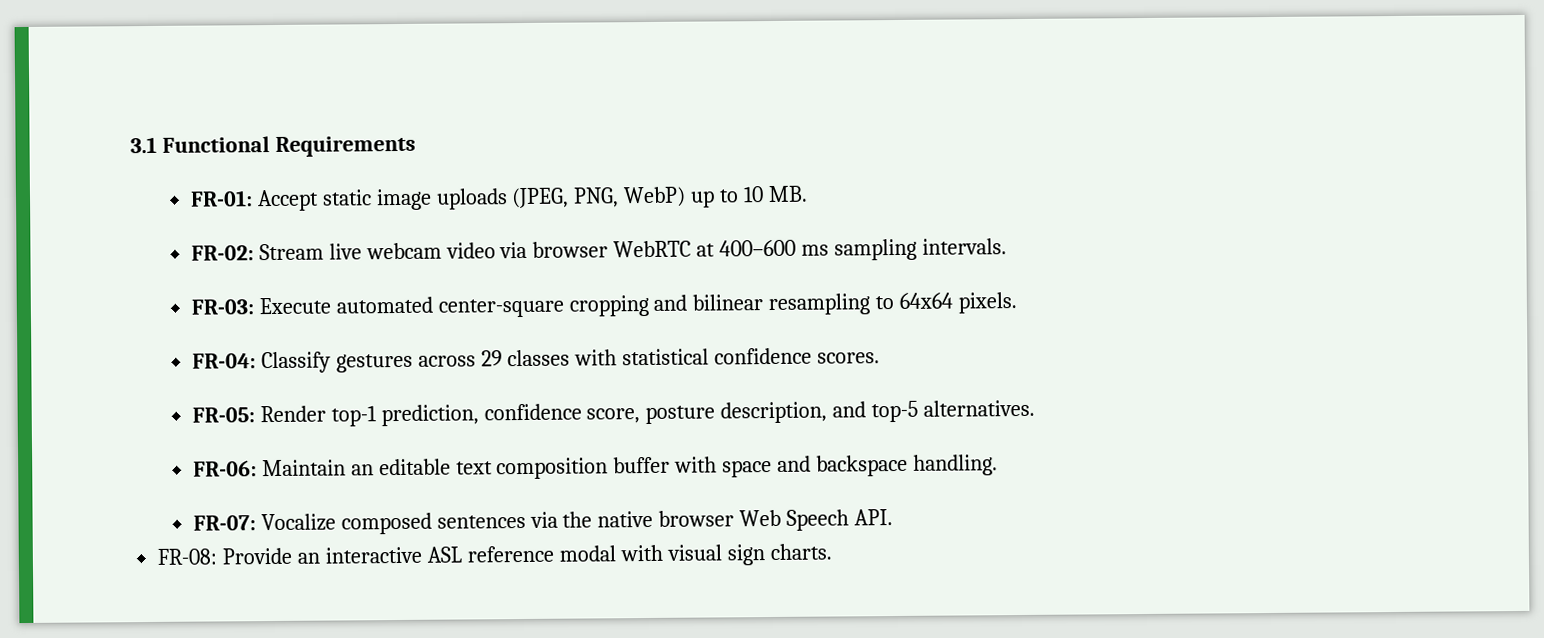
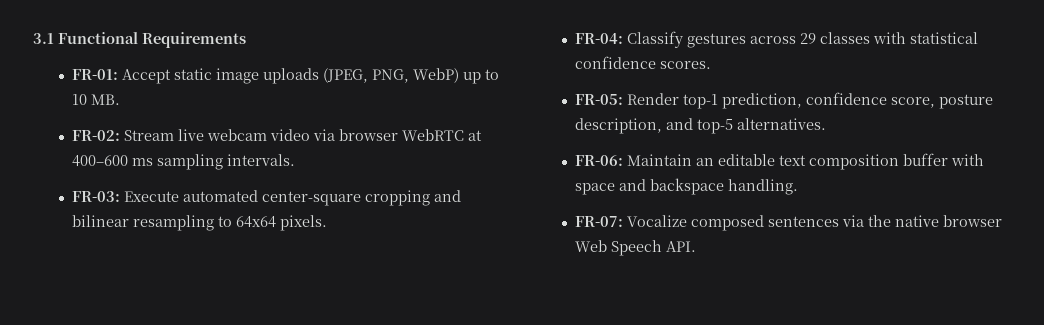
[157,543,832,566] // FR-08: Provide an interactive ASL reference modal with visual sign charts. -> (696, 246) none

